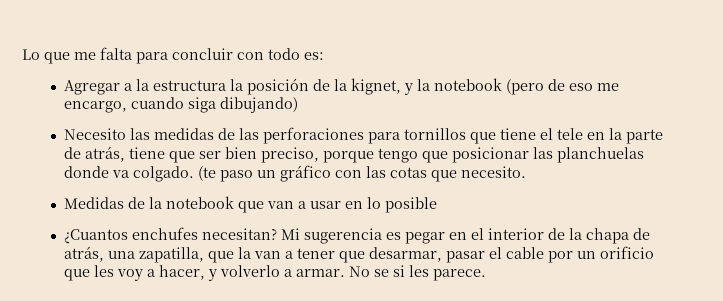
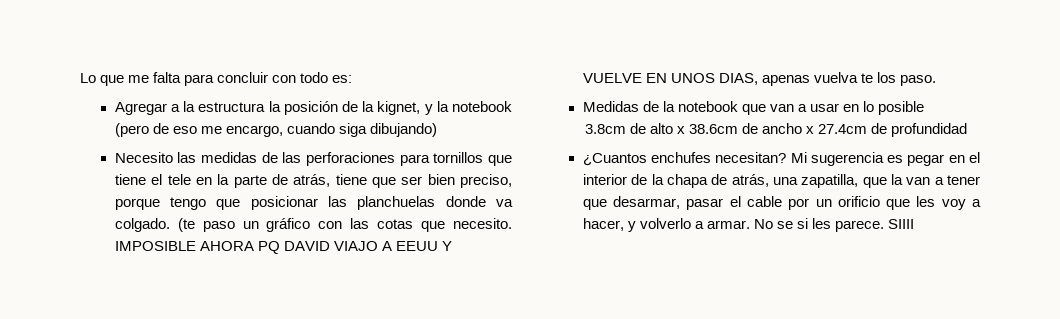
(526, 172) none -> [114,241,453,254] [582,72,937,86] IMPOSIBLE AHORA PQ DAVID VIAJO A EEUU Y VUELVE EN UNOS DIAS, apenas vuelva te los paso.
(437, 205) none -> [584,123,968,137] // 3.8cm de alto x 38.6cm de ancho x 27.4cm de profundidad
(486, 275) none -> [888,219,915,229] SIIII

